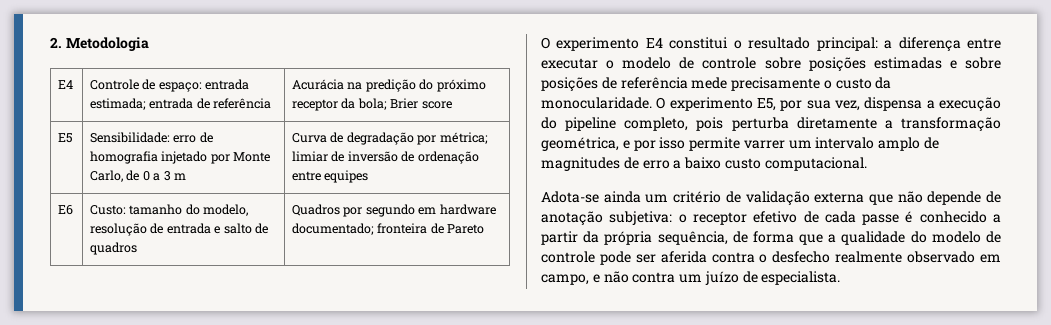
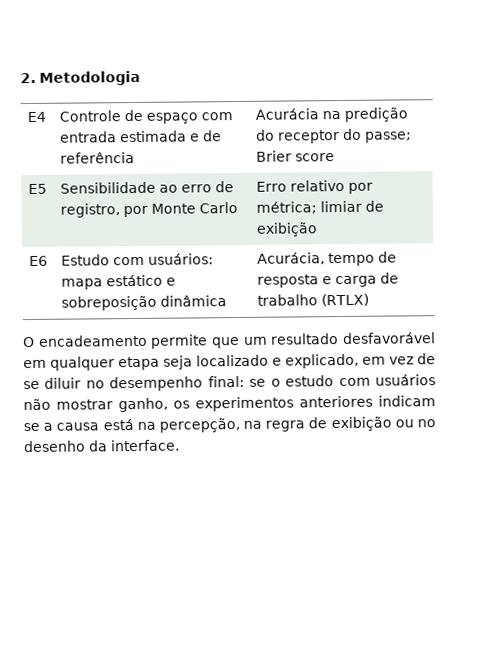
[158,79,250,92] [90,98,194,110] espaço: entrada estimada; entrada -> [145,112,233,124] [59,130,200,143] espaço com entrada estimada e
[436,79,486,92] [292,98,387,111] próximo receptor da bola; -> [277,128,412,144] receptor do passe;
[90,132,213,143] [90,151,271,164] [90,170,186,182] [292,132,488,145] [292,151,479,164] [292,170,369,183] [58,205,74,215] [90,204,249,216] [90,223,268,236] [90,242,138,255] [292,204,496,217] [292,223,485,235] [541,37,1002,52] [541,57,1001,72] [541,77,892,92] [541,97,1001,112] [541,117,1001,132] [541,137,940,151] [541,157,867,171] [541,191,1001,206] [541,211,1002,226] [541,231,1001,245] [541,251,1001,265] [541,271,841,285] Sensibilidade: erro de homografia injetado por Monte Carlo, de 0 a 3 m | Curva de degradação por métrica; limiar de inversão de ordenação entre equipes // E6 | Custo: tamanho do modelo, resolução de entrada e salto de quadros | Quadros por segundo em hardware documentado; fronteira de Pareto // O experimento E4 constitui o resultado principal: a diferença entre executar o modelo de controle sobre posições estimadas e sobre posições de referência mede precisamente o custo da monocularidade. O experimento E5, por sua vez, dispensa a execução do pipeline completo, pois perturba diretamente a transformação geométrica, e por isso permite varrer um intervalo amplo de magnitudes de erro a baixo custo computacional. // Adota-se ainda um critério de validação externa que não depende de anotação subjetiva: o receptor efetivo de cada passe é conhecido a partir da própria sequência, de forma que a qualidade do modelo de controle pode ser aferida contra o desfecho realmente observado em campo, e não contra um juízo de especialista. -> [59,181,234,194] [59,202,238,218] [255,179,373,194] [255,200,384,214] [255,222,318,237] [28,255,48,267] [60,253,214,266] [60,274,176,290] [60,295,227,311] [256,251,397,267] [256,272,399,288] [256,293,369,307] [23,332,436,349] [23,353,436,371] [23,374,437,392] [23,395,436,413] [23,416,437,433] [24,439,180,453] Sensibilidade ao erro de registro, por Monte Carlo | Erro relativo por métrica; limiar de exibição // E6 | Estudo com usuários: mapa estático e sobreposição dinâmica | Acurácia, tempo de resposta e carga de trabalho (RTLX) // O encadeamento permite que um resultado desfavorável em qualquer etapa seja localizado e explicado, em vez de se diluir no desempenho final: se o estudo com usuários não mostrar ganho, os experimentos anteriores indicam se a causa está na percepção, na regra de exibição ou no desenho da interface.

